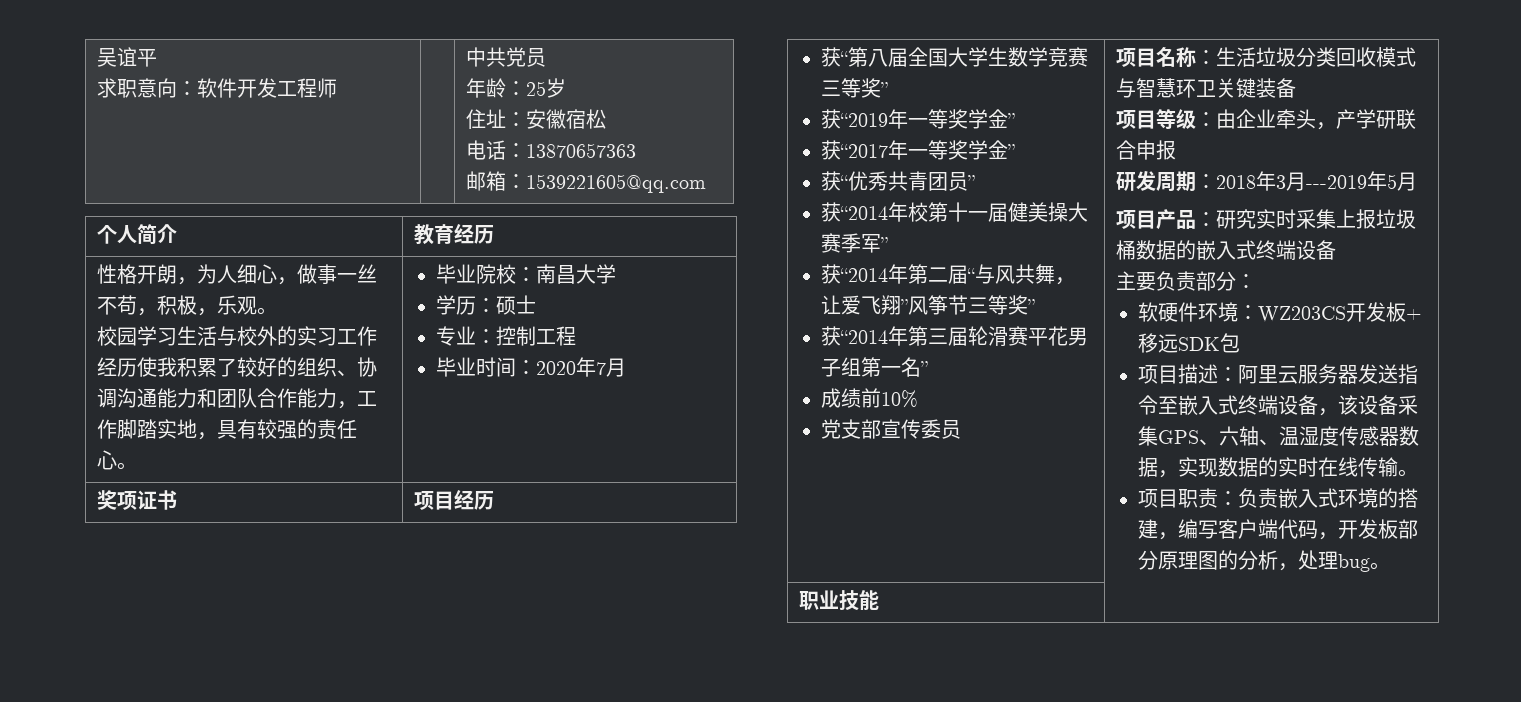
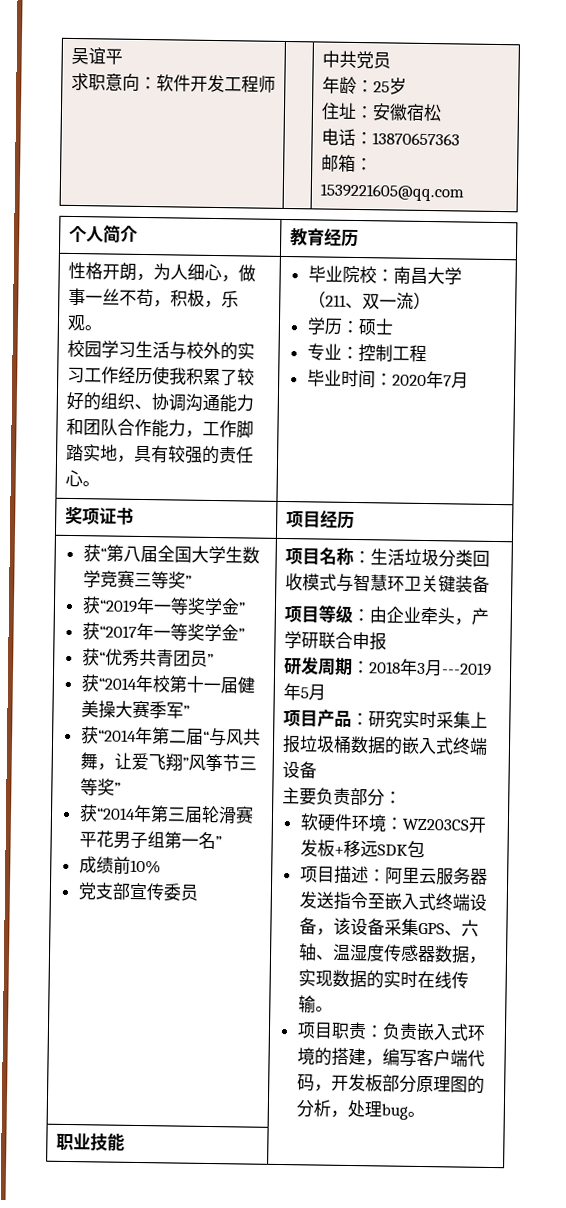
(617, 274) none -> [307,291,431,311] （211、双一流）

